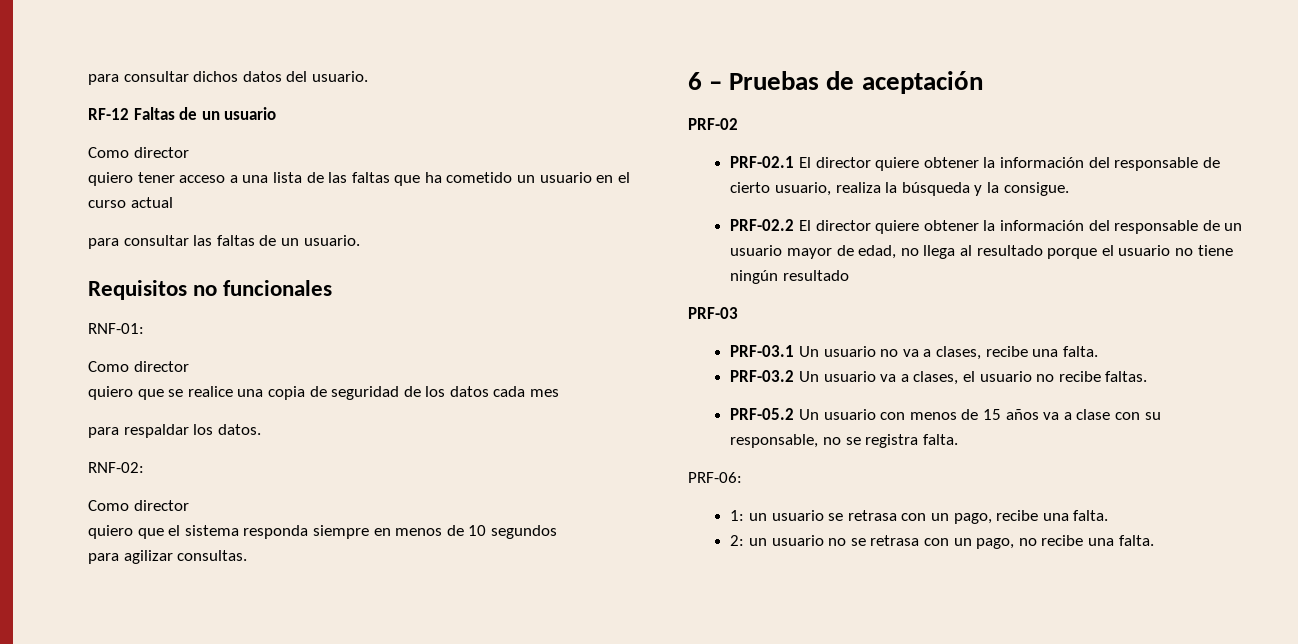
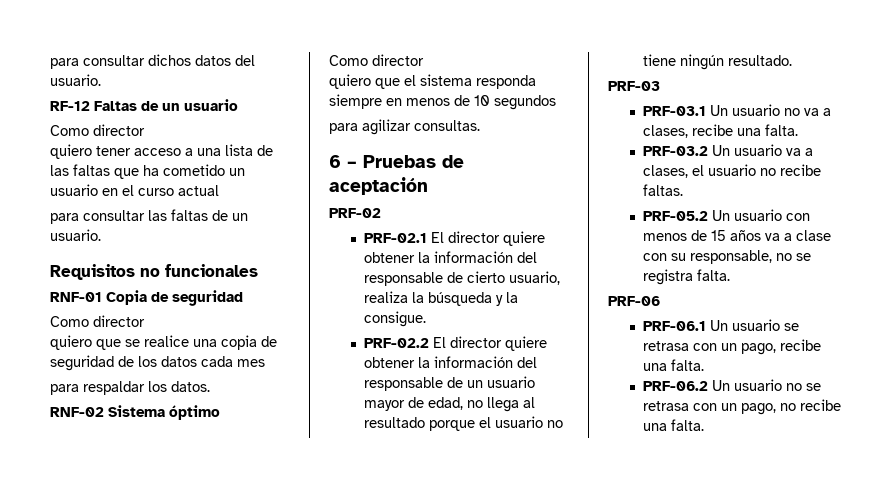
[88,323,144,334] RNF-01: -> [50,290,243,306] RNF-01 Copia de seguridad
[88,462,144,473] RNF-02: -> [50,405,220,420] RNF-02 Sistema óptimo
[783,270,850,281] resultado -> [728,55,793,66] resultado.
[688,472,742,483] [730,510,768,521] PRF-06: // 1: un -> [608,296,660,306] [643,320,729,331] PRF-06 // PRF-06.1 Un
[730,535,768,546] 2: un -> [643,380,731,391] PRF-06.2 Un

